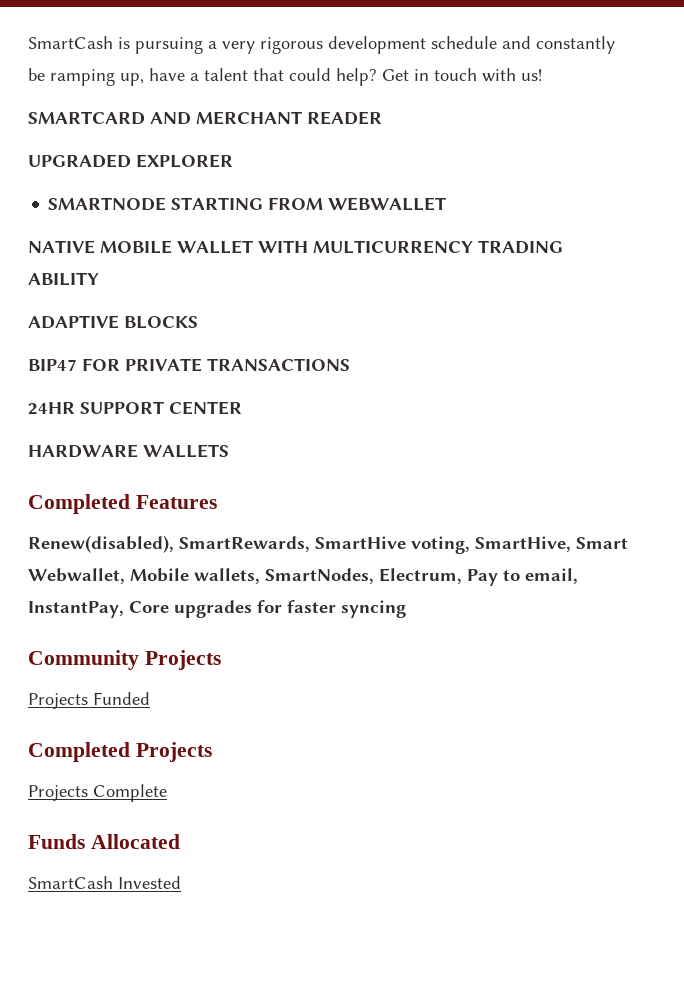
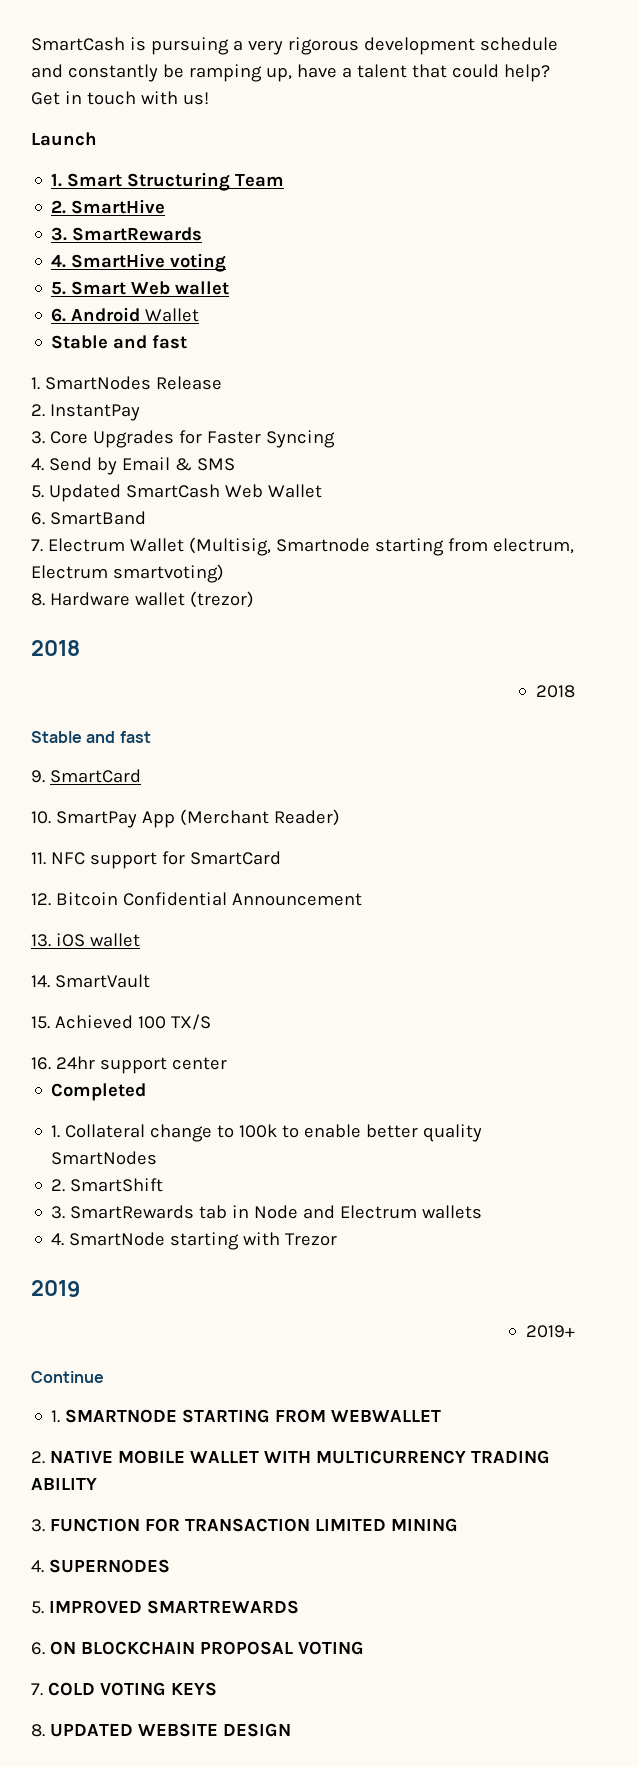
[28,111,382,125] [28,154,233,168] SMARTCARD AND MERCHANT READER // UPGRADED EXPLORER // -> [31,132,97,146] [51,172,285,191] [51,199,166,214] [51,227,203,241] [51,253,227,272] [51,281,230,295] [51,307,200,322] [51,335,188,349] [31,376,222,390] [31,404,140,421] [31,430,335,448] [31,457,235,475] [31,484,322,502] [31,511,146,525] [31,537,574,556] [31,564,224,583] [31,591,254,608] [31,640,80,656] [536,685,575,698] [31,731,151,743] [31,769,141,783] [31,809,340,828] [31,851,281,869] [31,892,362,906] [31,933,140,947] [31,974,150,988] [31,1014,211,1030] [31,1056,227,1074] [51,1083,147,1101] [51,1124,483,1142] [51,1151,158,1165] [51,1178,164,1192] [51,1205,483,1219] [51,1232,338,1250] [31,1280,80,1297] [526,1325,575,1338] [31,1371,104,1383] [51,1410,61,1423] Launch // 1. Smart Structuring Team // 2. SmartHive // 3. SmartRewards // 4. SmartHive voting // 5. Smart Web wallet // 6. Android Wallet // Stable and fast // 1. SmartNodes Release // 2. InstantPay // 3. Core Upgrades for Faster Syncing // 4. Send by Email & SMS // 5. Updated SmartCash Web Wallet // 6. SmartBand // 7. Electrum Wallet (Multisig, Smartnode starting from electrum, Electrum smartvoting) // 8. Hardware wallet (trezor) // 2018 // 2018 // Stable and fast // 9. SmartCard // 10. SmartPay App (Merchant Reader) // 11. NFC support for SmartCard // 12. Bitcoin Confidential Announcement // 13. iOS wallet // 14. SmartVault // 15. Achieved 100 TX/S // 16. 24hr support center // Completed // 1. Collateral change to 100k to enable better quality SmartNodes // 2. SmartShift // 3. SmartRewards tab in Node and Electrum wallets // 4. SmartNode starting with Trezor // 2019 // 2019+ // Continue // 1.
(447, 204) none -> [31,1451,45,1464] 2.
[28,315,198,329] [28,358,350,372] [28,401,242,415] [28,444,229,458] [28,494,217,514] [28,535,628,554] [28,568,578,586] [28,600,406,618] [28,650,221,670] [28,692,150,709] [28,742,212,762] [28,784,167,802] [28,834,180,849] [28,876,181,889] ADAPTIVE BLOCKS // BIP47 FOR PRIVATE TRANSACTIONS // 24HR SUPPORT CENTER // HARDWARE WALLETS // Completed Features // Renew(disabled), SmartRewards, SmartHive voting, SmartHive, Smart Webwallet, Mobile wallets, SmartNodes, Electrum, Pay to email, InstantPay, Core upgrades for faster syncing // Community Projects // Projects Funded // Completed Projects // Projects Complete // Funds Allocated // SmartCash Invested -> [31,1518,458,1532] [31,1559,170,1573] [31,1600,299,1614] [31,1641,364,1655] [31,1682,217,1696] [31,1723,291,1737] 3. FUNCTION FOR TRANSACTION LIMITED MINING // 4. SUPERNODES // 5. IMPROVED SMARTREWARDS // 6. ON BLOCKCHAIN PROPOSAL VOTING // 7. COLD VOTING KEYS // 8. UPDATED WEBSITE DESIGN

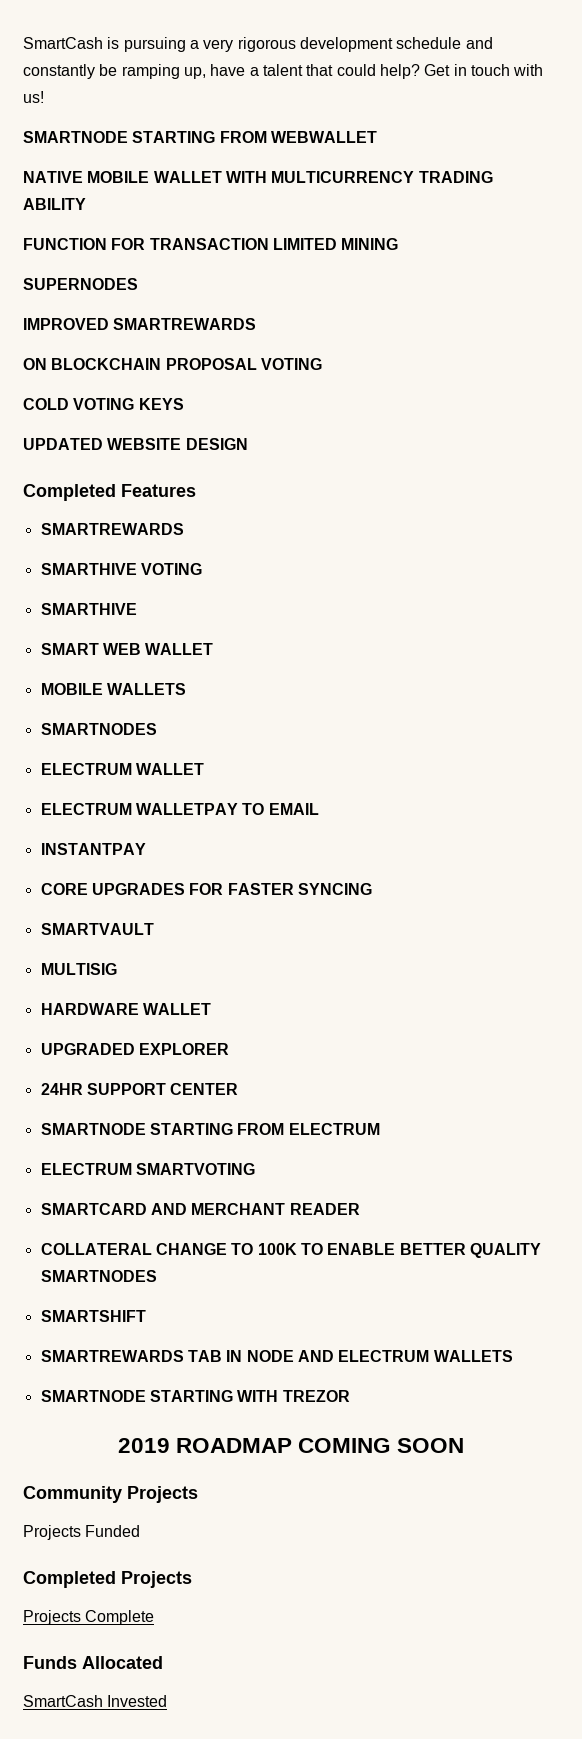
[31,132,97,146] [51,172,285,191] [51,199,166,214] [51,227,203,241] [51,253,227,272] [51,281,230,295] [51,307,200,322] [51,335,188,349] [31,376,222,390] [31,404,140,421] [31,430,335,448] [31,457,235,475] [31,484,322,502] [31,511,146,525] [31,537,574,556] [31,564,224,583] [31,591,254,608] [31,640,80,656] [536,685,575,698] [31,731,151,743] [31,769,141,783] [31,809,340,828] [31,851,281,869] [31,892,362,906] [31,933,140,947] [31,974,150,988] [31,1014,211,1030] [31,1056,227,1074] [51,1083,147,1101] [51,1124,483,1142] [51,1151,158,1165] [51,1178,164,1192] [51,1205,483,1219] [51,1232,338,1250] [31,1280,80,1297] [526,1325,575,1338] [31,1371,104,1383] [51,1410,61,1423] Launch // 1. Smart Structuring Team // 2. SmartHive // 3. SmartRewards // 4. SmartHive voting // 5. Smart Web wallet // 6. Android Wallet // Stable and fast // 1. SmartNodes Release // 2. InstantPay // 3. Core Upgrades for Faster Syncing // 4. Send by Email & SMS // 5. Updated SmartCash Web Wallet // 6. SmartBand // 7. Electrum Wallet (Multisig, Smartnode starting from electrum, Electrum smartvoting) // 8. Hardware wallet (trezor) // 2018 // 2018 // Stable and fast // 9. SmartCard // 10. SmartPay App (Merchant Reader) // 11. NFC support for SmartCard // 12. Bitcoin Confidential Announcement // 13. iOS wallet // 14. SmartVault // 15. Achieved 100 TX/S // 16. 24hr support center // Completed // 1. Collateral change to 100k to enable better quality SmartNodes // 2. SmartShift // 3. SmartRewards tab in Node and Electrum wallets // 4. SmartNode starting with Trezor // 2019 // 2019+ // Continue // 1. -> (44, 97) none
[31,1451,45,1464] 2. -> (377, 137) none
[31,1519,45,1532] 3. -> (86, 204) none
[31,1560,44,1573] 4. -> (399, 244) none
[31,1601,44,1614] 5. -> (138, 284) none
[31,1642,45,1655] 6. -> (257, 324) none
[31,1683,43,1696] 7. -> (322, 364) none
[31,1724,45,1737] 8. -> (184, 404) none
(291, 1730) none -> [23,484,196,501] [40,523,184,535] [40,563,202,575] [40,603,137,615] [40,643,214,655] [40,683,186,695] [40,723,157,735] [40,763,204,775] [40,803,319,815] [40,843,146,855] [40,883,372,895] [40,923,154,935] [40,963,117,975] [40,1003,211,1015] [40,1043,229,1055] [40,1083,239,1095] [40,1123,380,1135] [40,1163,255,1175] [40,1203,360,1215] [40,1243,541,1258] [40,1270,157,1282] [40,1310,146,1322] [40,1350,513,1362] [40,1390,350,1402] [117,1438,465,1453] [23,1486,198,1503] [23,1525,141,1540] [23,1571,192,1588] [23,1610,155,1625] [23,1656,163,1669] [23,1695,168,1707] // Completed Features // SMARTREWARDS // SMARTHIVE VOTING // SMARTHIVE // SMART WEB WALLET // MOBILE WALLETS // SMARTNODES // ELECTRUM WALLET // ELECTRUM WALLETPAY TO EMAIL // INSTANTPAY // CORE UPGRADES FOR FASTER SYNCING // SMARTVAULT // MULTISIG // HARDWARE WALLET // UPGRADED EXPLORER // 24HR SUPPORT CENTER // SMARTNODE STARTING FROM ELECTRUM // ELECTRUM SMARTVOTING // SMARTCARD AND MERCHANT READER // COLLATERAL CHANGE TO 100K TO ENABLE BETTER QUALITY SMARTNODES // SMARTSHIFT // SMARTREWARDS TAB IN NODE AND ELECTRUM WALLETS // SMARTNODE STARTING WITH TREZOR // 2019 ROADMAP COMING SOON // Community Projects // Projects Funded // Completed Projects // Projects Complete // Funds Allocated // SmartCash Invested

